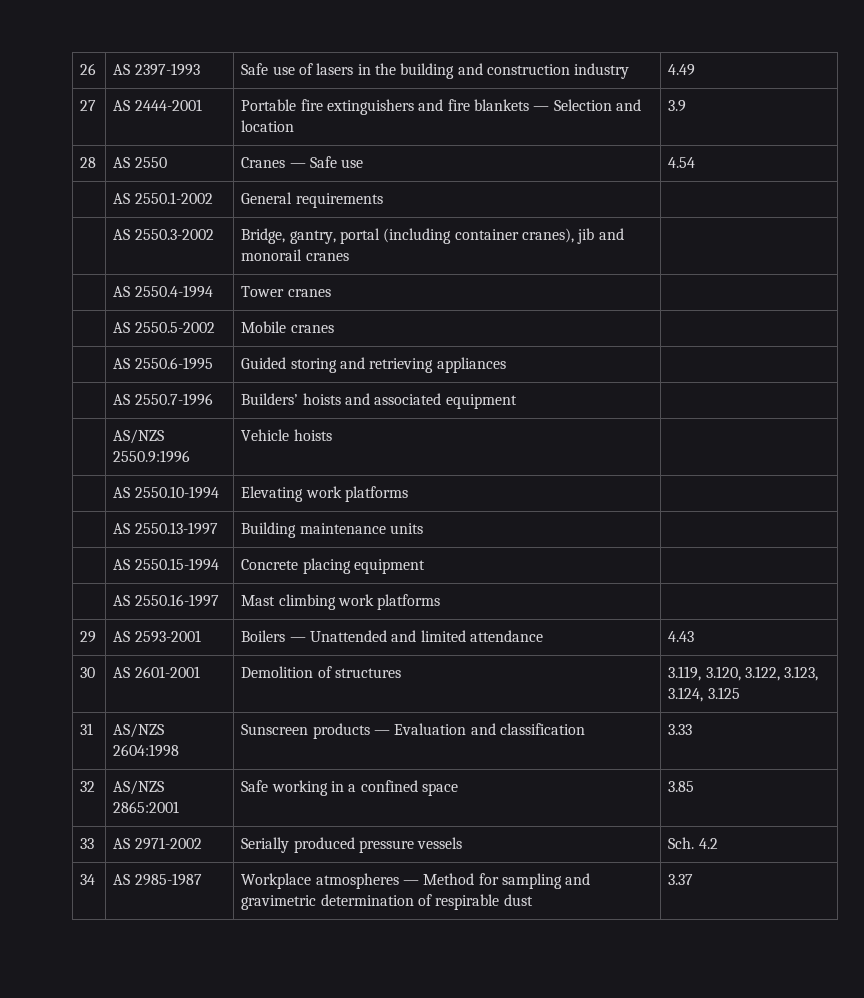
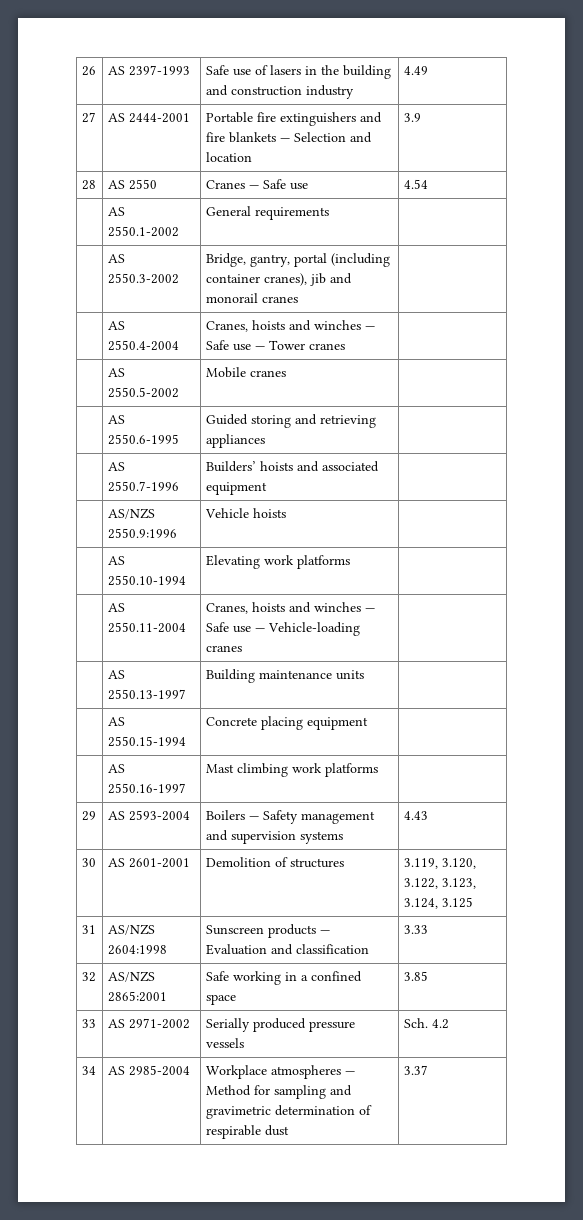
[134,285,213,298] 2550.4-1994 | -> [107,340,179,351] [205,320,375,332] [205,340,265,351] 2550.4-2004 | Cranes, hoists and winches — Safe use —
(409, 494) none -> [107,603,125,612] [107,622,186,633] [205,602,375,614] [205,622,360,636] [205,645,242,652] // | AS 2550.11-2004 | Cranes, hoists and winches — Safe use — Vehicle-loading cranes |
[134,630,201,643] 2593-2001 -> [128,810,190,821] 2593-2004
[310,630,543,642] Unattended and limited attendance -> [262,810,375,824] [205,830,343,844] Safety management and supervision systems
[134,873,202,886] 2985-1987 -> [128,1065,190,1076] 2985-2004

